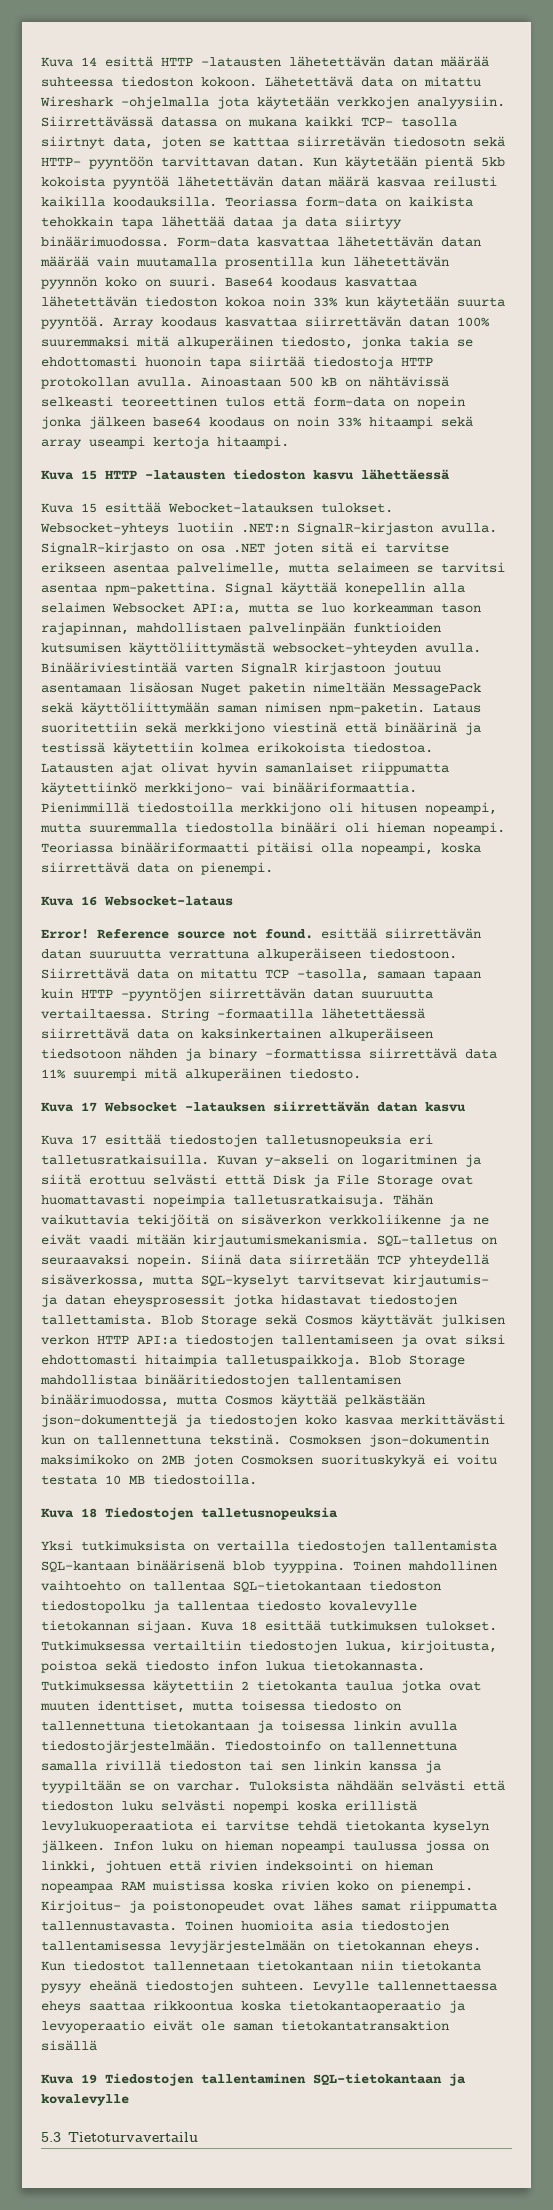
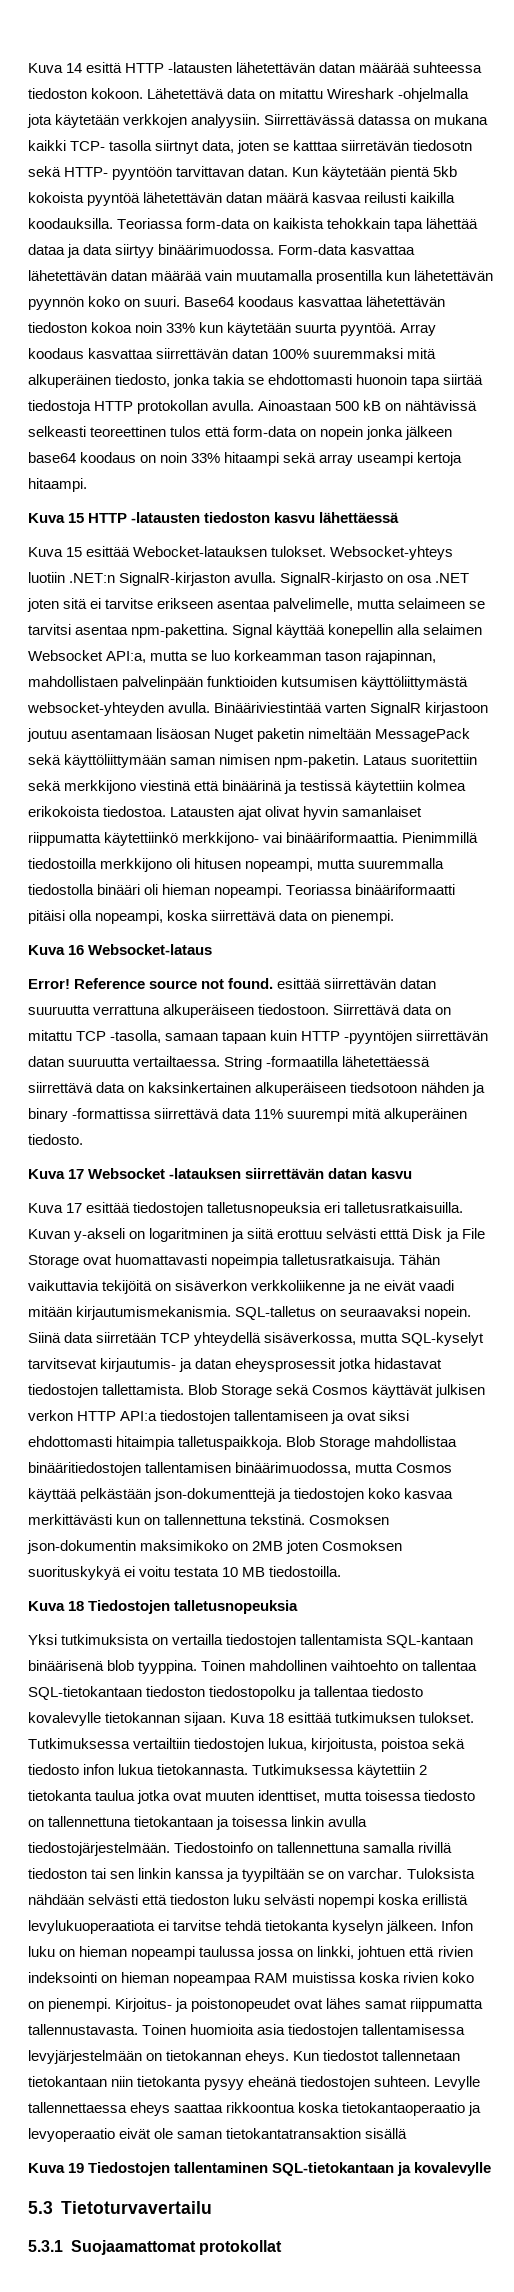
(198, 2137) none -> [28,2240,282,2255] // 5.3.1 Suojaamattomat protokollat

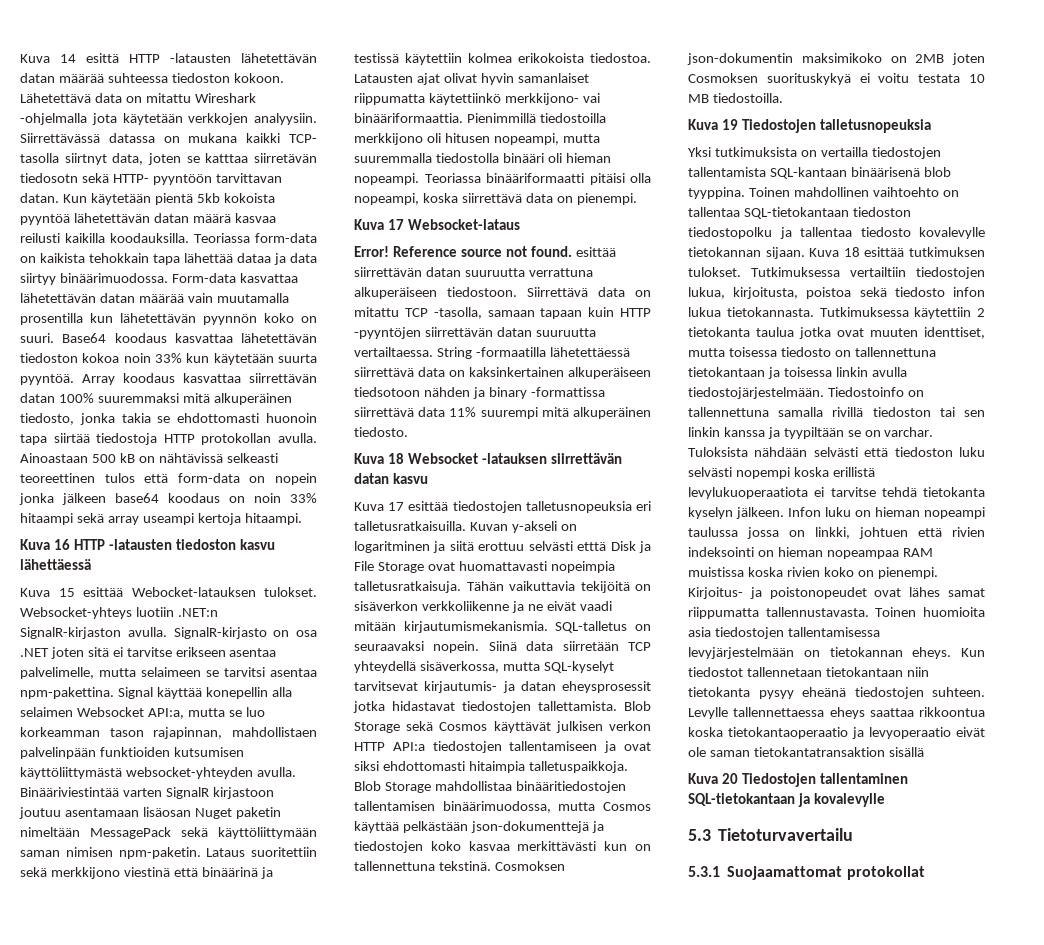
[68,513,85,523] 15 -> [53,539,70,550] 16
[68,945,85,955] 16 -> [387,219,404,230] 17
[68,1169,85,1179] 17 -> [387,453,404,464] 18
[68,1601,85,1611] 18 -> [721,119,738,130] 19
[68,2163,85,2173] 19 -> [721,773,738,784] 20

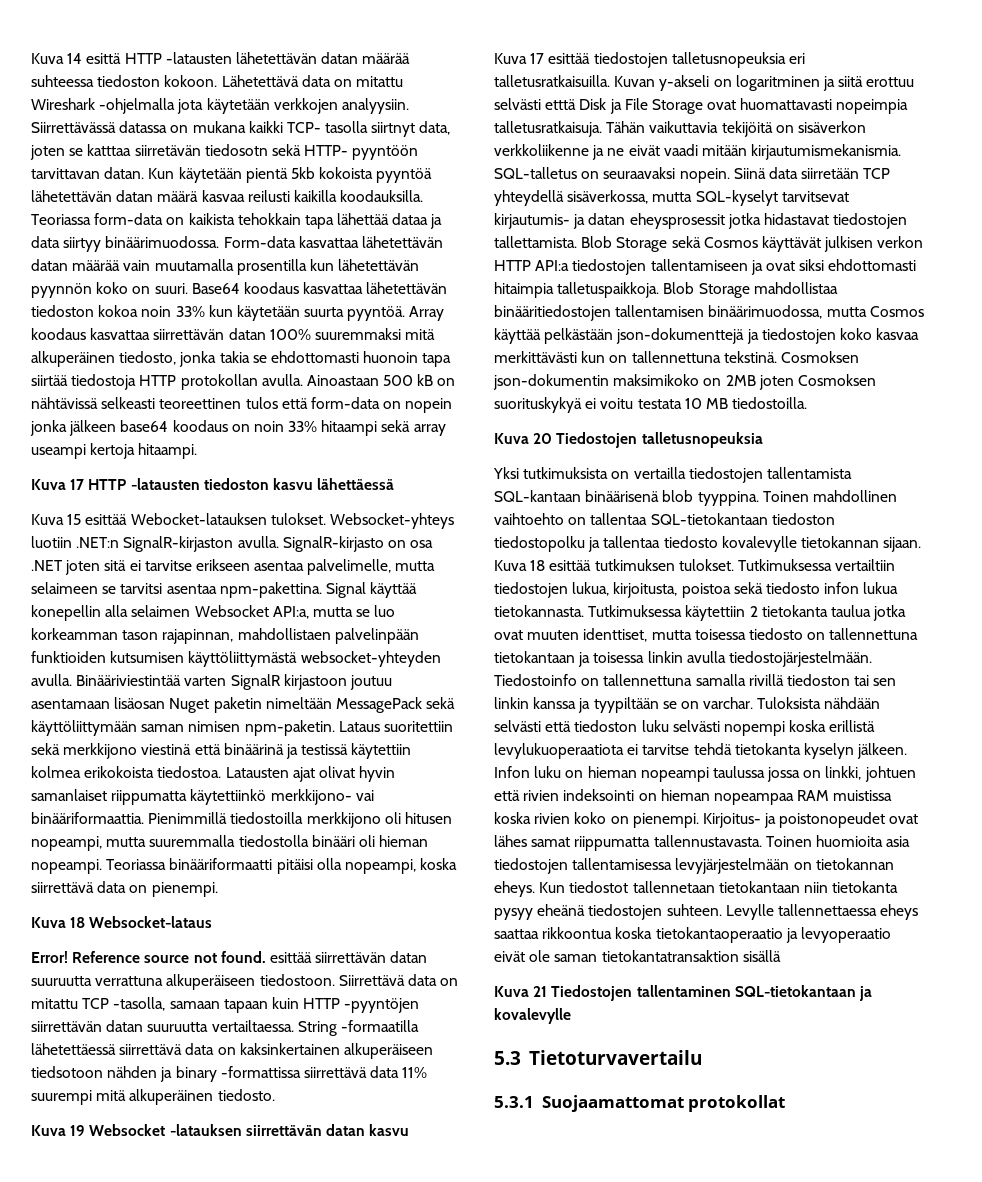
[53,539,70,550] 16 -> [70,479,85,490] 17
[387,219,404,230] 17 -> [70,917,86,928] 18
[387,453,404,464] 18 -> [70,1125,86,1136] 19
[721,119,738,130] 19 -> [533,433,553,444] 20
[721,773,738,784] 20 -> [533,986,548,997] 21

